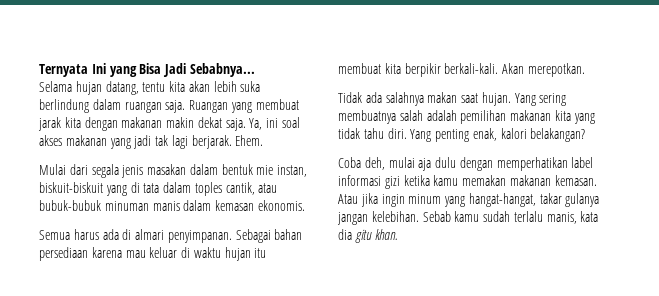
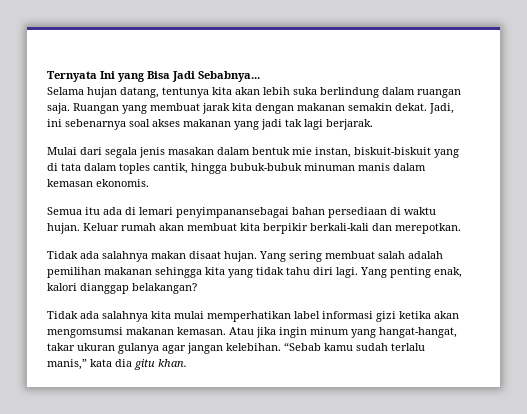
[142,82,166,92] tentu -> [162,87,209,98] tentunya
[166,117,279,131] makin dekat saja. Ya, ini -> [348,103,454,114] [47,119,126,130] semakin dekat. Jadi, ini sebenarnya
[235,135,264,146] Ehem. -> (373, 124) none
[258,183,278,193] atau -> [191,163,227,174] hingga
[73,229,99,240] harus -> [85,207,100,215] itu
[135,229,303,243] [39,247,267,261] almari penyimpanan. Sebagai bahan persediaan karena mau keluar di waktu hujan itu -> [139,207,436,218] [47,223,184,234] lemari penyimpanansebagai bahan persediaan di waktu hujan. Keluar rumah akan
[444,63,525,74] berkali-kali. Akan -> [310,223,392,231] berkali-kali dan
[461,93,479,103] saat -> [189,251,221,259] disaat
[338,110,396,124] membuatnya -> [325,251,375,259] membuat
(552, 115) none -> [155,267,202,278] sehingga
[387,128,407,139] diri. -> [313,267,358,278] diri lagi.
(527, 133) none -> [80,283,129,294] dianggap
[338,157,493,171] Coba deh, mulai aja dulu dengan -> [47,311,204,322] Tidak ada salahnya kita mulai
[433,175,507,186] kamu memakan -> [434,311,459,319] [47,327,123,338] akan mengomsumsi
[565,193,600,207] gulanya -> [77,343,186,354] ukuran gulanya agar
[422,211,451,222] Sebab -> [284,342,321,351] “Sebab
[546,212,577,224] manis, -> [47,359,87,370] manis,”

